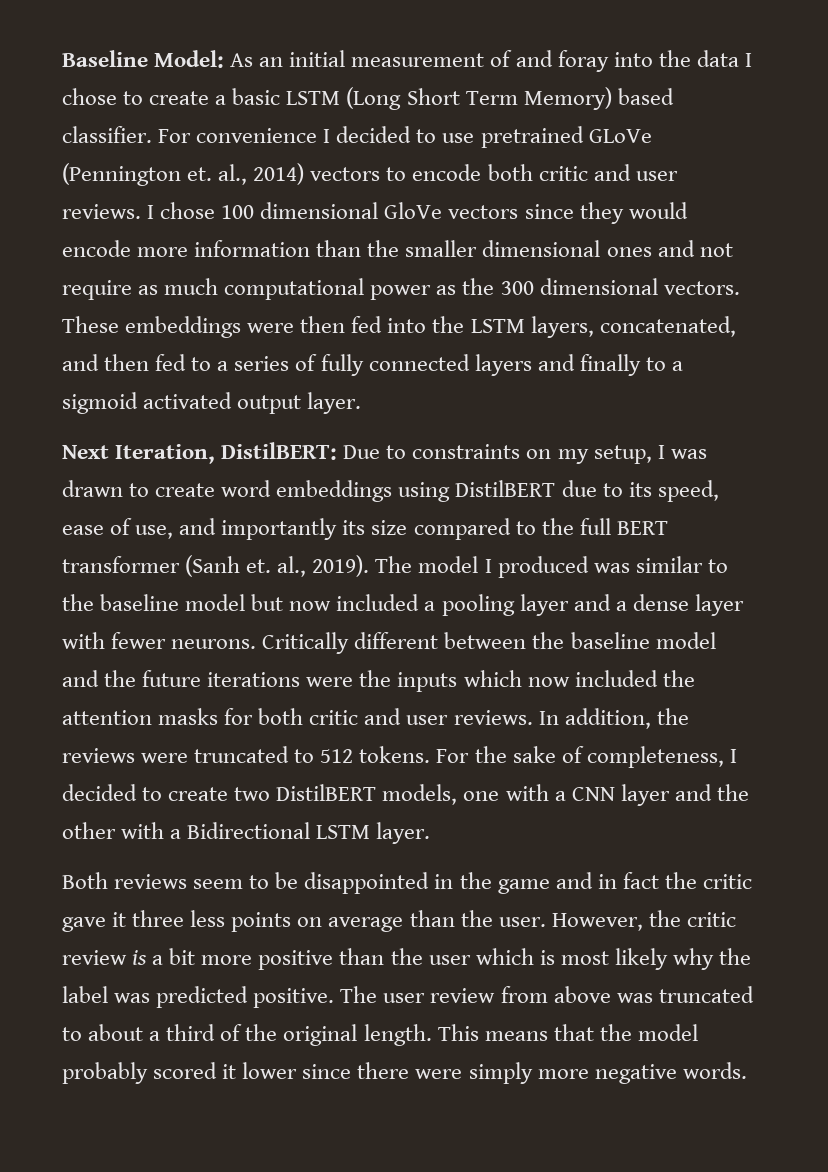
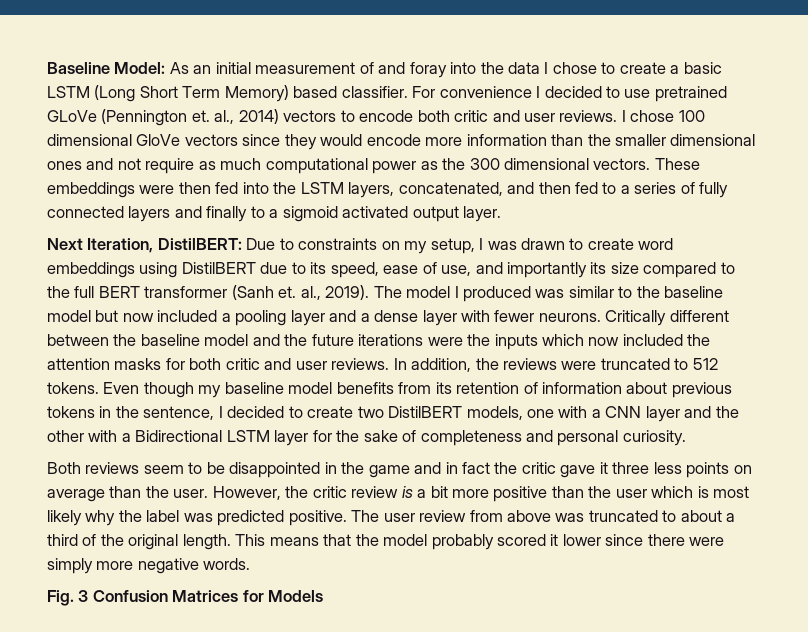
[436,746,724,768] For the sake of completeness, -> [103,382,732,398] [47,406,215,420] Even though my baseline model benefits from its retention of information about previous tokens in the sentence,
[376,822,431,844] layer. -> [274,430,686,446] layer for the sake of completeness and personal curiosity.
(747, 1070) none -> [47,590,324,606] // Fig. 3 Confusion Matrices for Models

